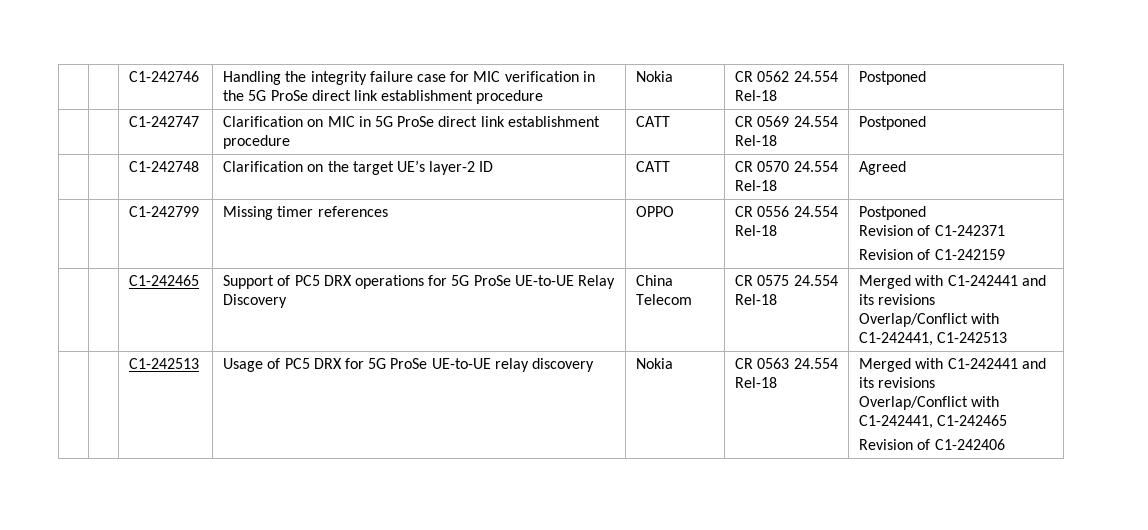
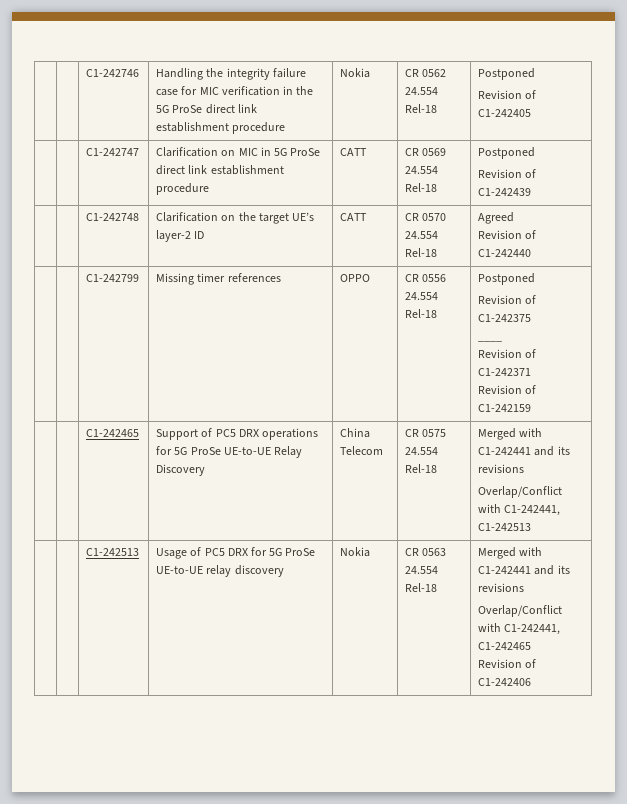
(927, 78) none -> [478,90,537,99] [478,109,532,117] // Revision of C1-242405
(927, 123) none -> [478,169,537,178] [478,188,532,196] // Revision of C1-242439
(907, 168) none -> [478,230,537,239] [478,249,532,257] // Revision of C1-242440
(927, 213) none -> [478,295,537,304] [478,314,532,322] [478,340,503,342] // Revision of C1-242375 // ____

